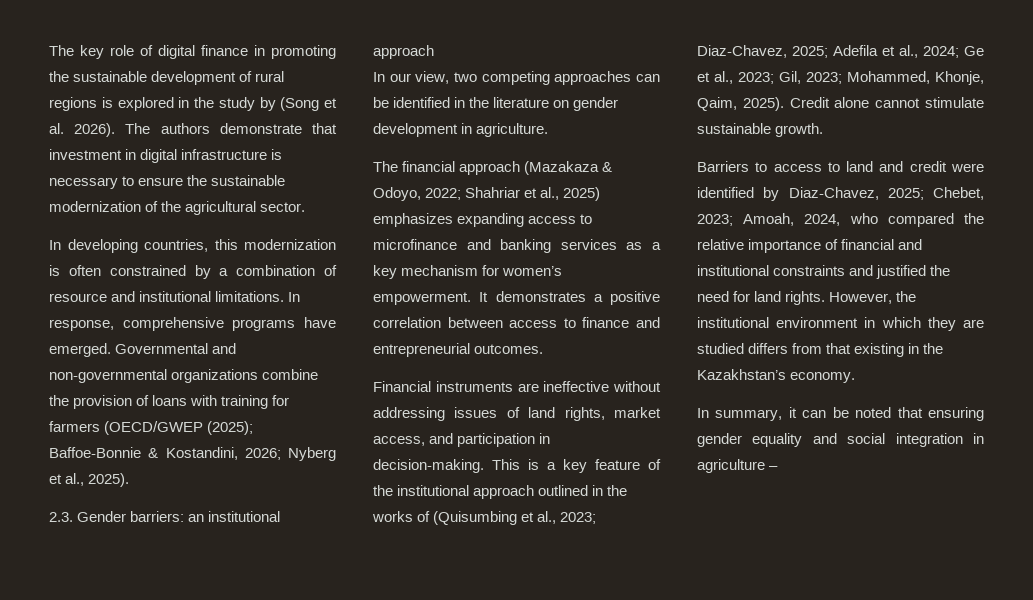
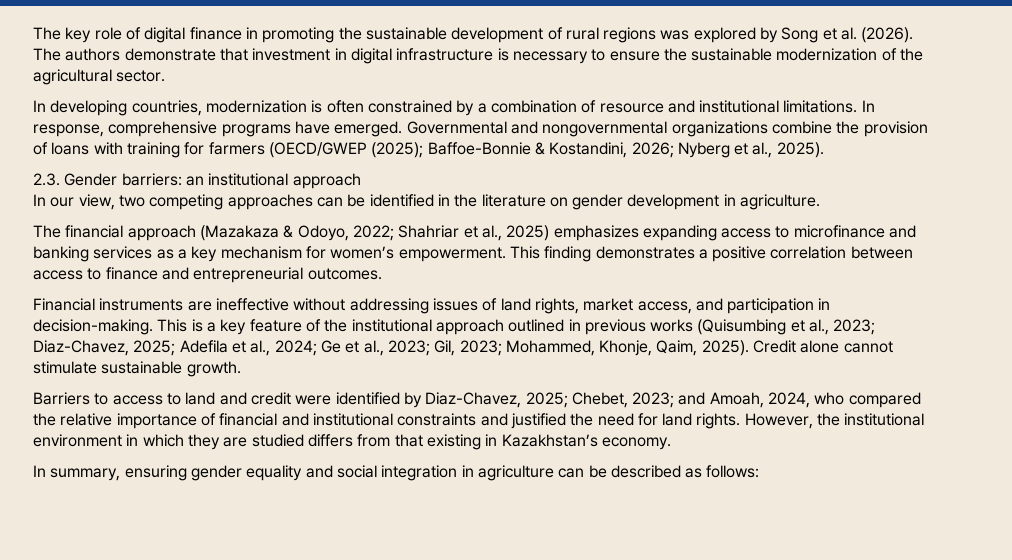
[101,97,320,111] is explored in the study by (Song -> [660,27,819,43] was explored by Song
[74,123,116,137] 2026). -> [861,27,914,43] (2026).
[214,239,238,250] this -> (202, 108) none
[49,369,167,383] non-governmental -> [542,121,668,137] nongovernmental
[479,292,489,302] It -> [509,246,592,262] This finding
[607,485,628,496] [372,511,431,522] the works of -> [584,319,694,335] previous works
(733, 220) none -> [678,392,706,405] and
[923,343,944,354] the -> (498, 440) none
[788,407,923,418] it can be noted that -> (121, 474) none
[769,466,779,470] – -> [558,465,760,478] can be described as follows:

